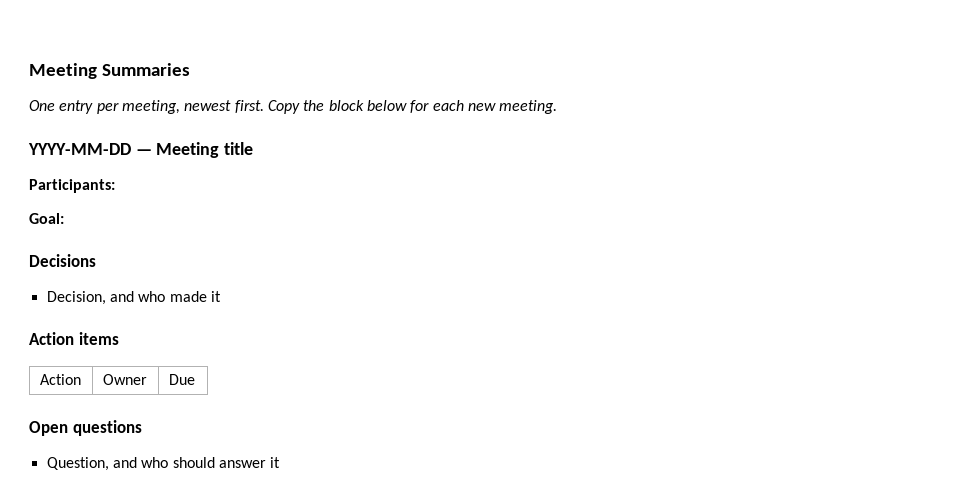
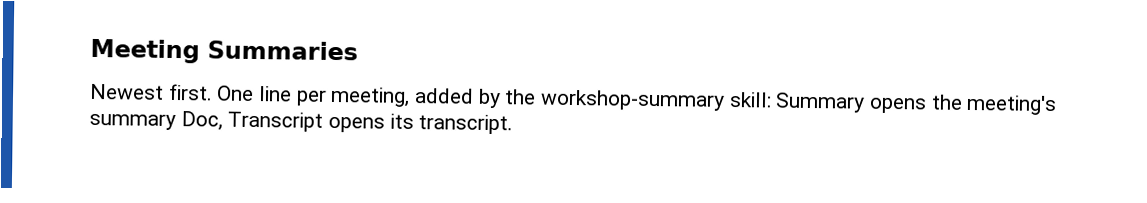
[29,100,558,114] [28,142,254,158] [29,179,115,193] [29,213,64,224] [29,254,96,267] [46,291,221,305] [29,332,119,345] [39,374,81,385] [102,374,147,385] [168,374,195,385] [29,420,142,436] [46,457,281,471] One entry per meeting, newest first. Copy the block below for each new meeting. // YYYY-MM-DD — Meeting title // Participants: // Goal: // Decisions // Decision, and who made it // Action items // Action | Owner | Due // Open questions // Question, and who should answer it -> [89,83,1058,116] [89,111,514,135] Newest first. One line per meeting, added by the workshop-summary skill: Summary opens the meeting's summary Doc, Transcript opens its transcript.

